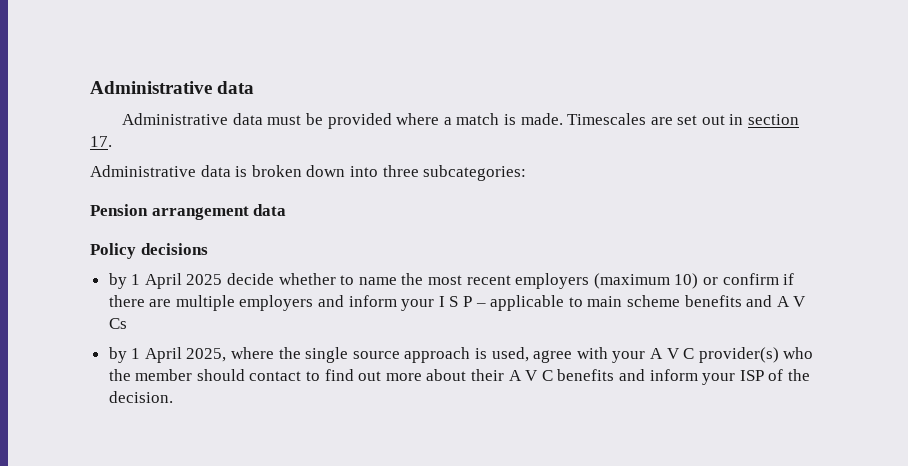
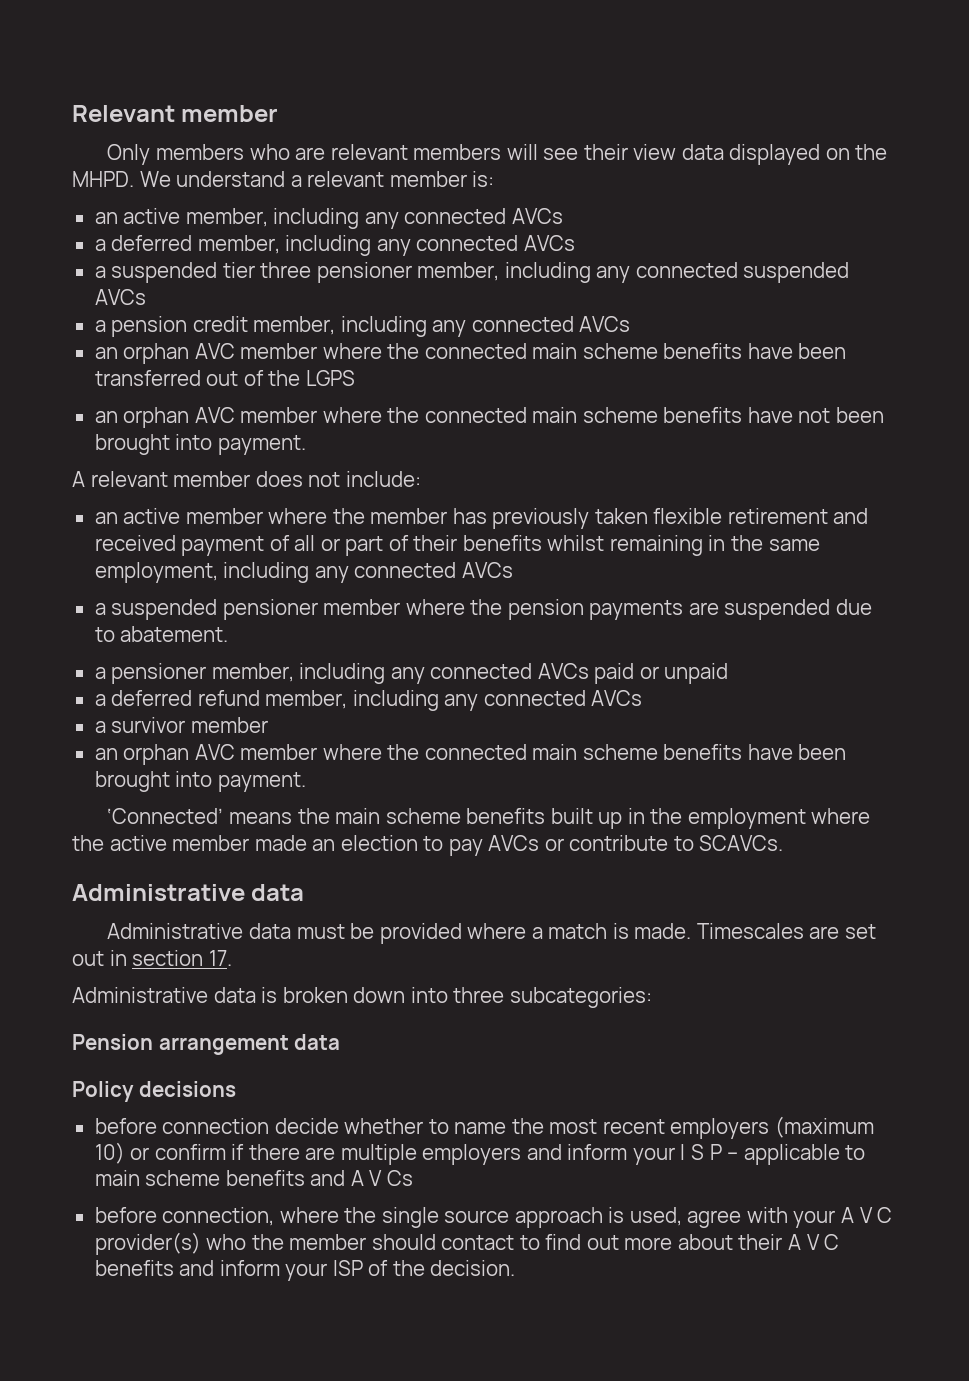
(90, 87) none -> [72,105,279,122] [107,144,888,165] [72,171,495,187] [94,208,563,229] [94,235,575,256] [94,262,850,283] [94,289,146,305] [94,316,631,337] [94,343,847,364] [94,370,355,386] [94,407,884,428] [94,434,306,455] [72,471,421,487] [94,508,869,529] [94,535,820,556] [94,562,513,583] [94,599,872,620] [94,626,229,642] [94,663,729,684] [94,690,643,711] [94,717,268,733] [94,744,847,765] [94,771,306,792] [107,808,871,829] [72,835,784,856] Relevant member // Only members who are relevant members will see their view data displayed on the MHPD. We understand a relevant member is: // an active member, including any connected AVCs // a deferred member, including any connected AVCs // a suspended tier three pensioner member, including any connected suspended AVCs // a pension credit member, including any connected AVCs // an orphan AVC member where the connected main scheme benefits have been transferred out of the LGPS // an orphan AVC member where the connected main scheme benefits have not been brought into payment. // A relevant member does not include: // an active member where the member has previously taken flexible retirement and received payment of all or part of their benefits whilst remaining in the same employment, including any connected AVCs // a suspended pensioner member where the pension payments are suspended due to abatement. // a pensioner member, including any connected AVCs paid or unpaid // a deferred refund member, including any connected AVCs // a survivor member // an orphan AVC member where the connected main scheme benefits have been brought into payment. // ‘Connected’ means the main scheme benefits built up in the employment where the active member made an election to pay AVCs or contribute to SCAVCs. //
[108,273,223,289] by 1 April 2025 -> [94,1118,270,1134] before connection
[108,347,227,363] by 1 April 2025, -> [94,1207,275,1226] before connection,

